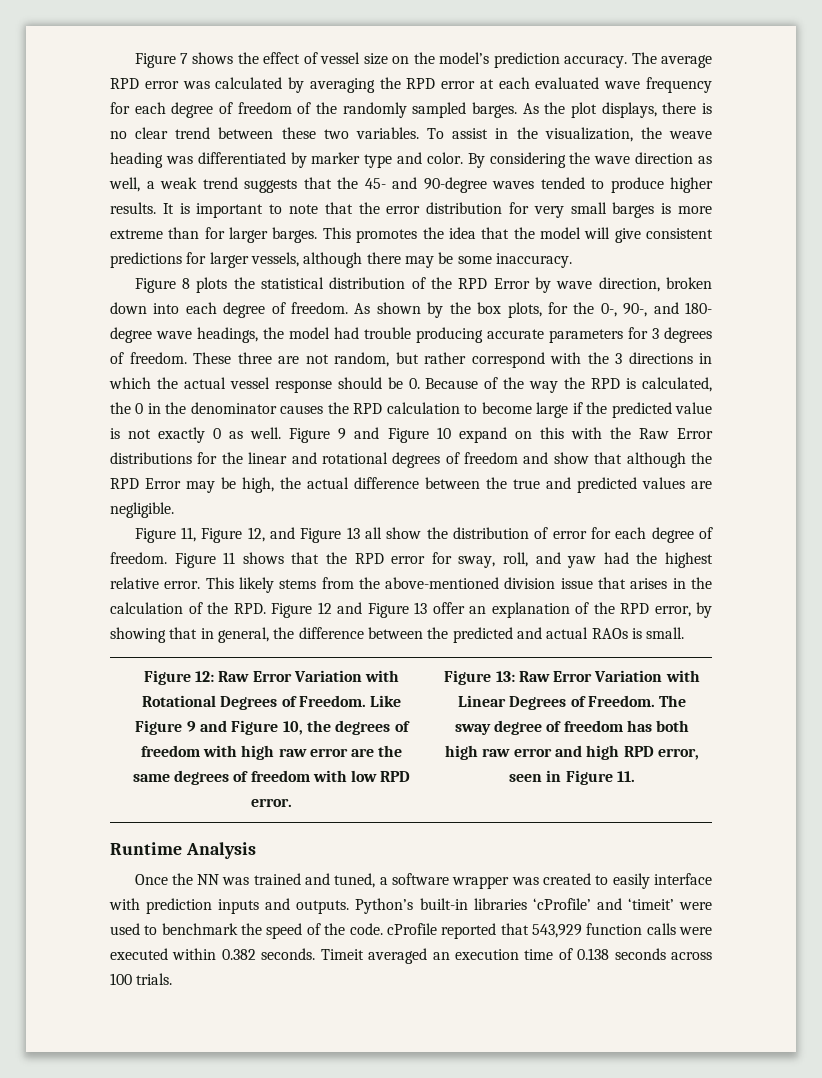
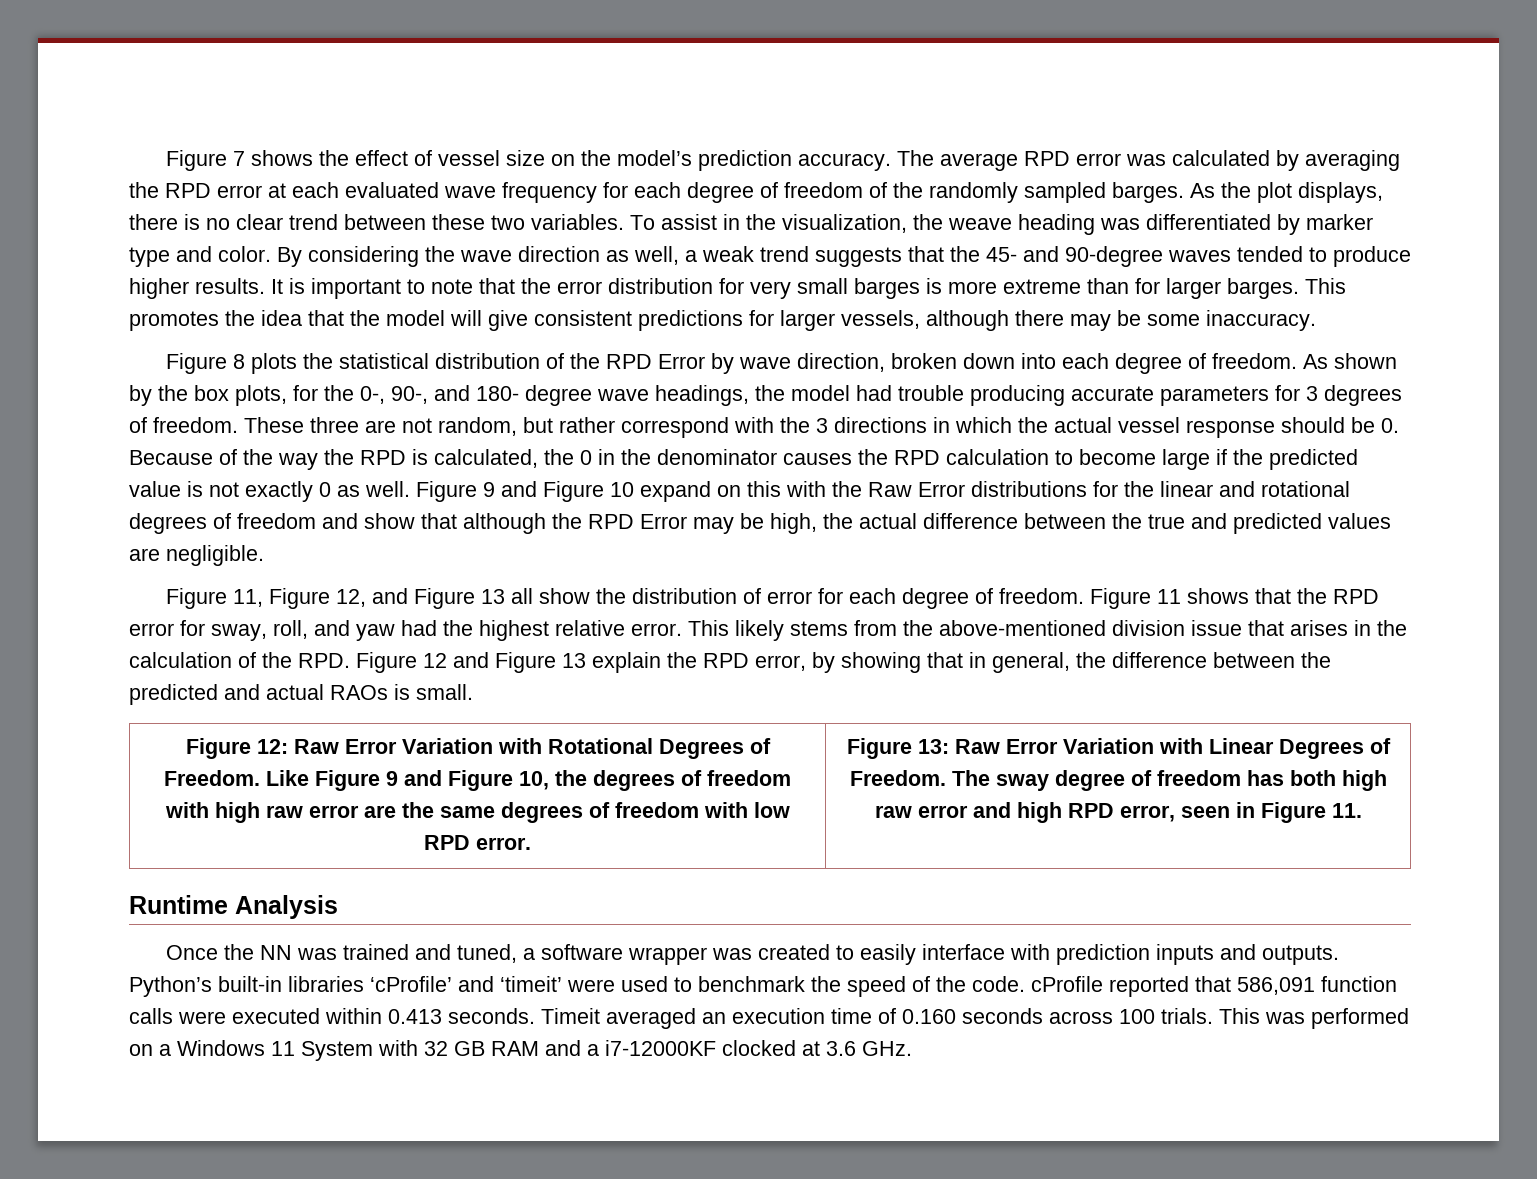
[432,602,589,618] offer an explanation of -> [592,652,661,673] explain
[531,924,582,938] 543,929 -> [1237,977,1315,995] 586,091
[221,949,256,960] 0.382 -> [388,1009,442,1024] 0.413
[577,948,610,960] 0.138 -> [902,1009,956,1024] 0.160
(173, 979) none -> [1219,1008,1409,1029] [129,1040,912,1061] This was performed on a Windows 11 System with 32 GB RAM and a i7-12000KF clocked at 3.6 GHz.

